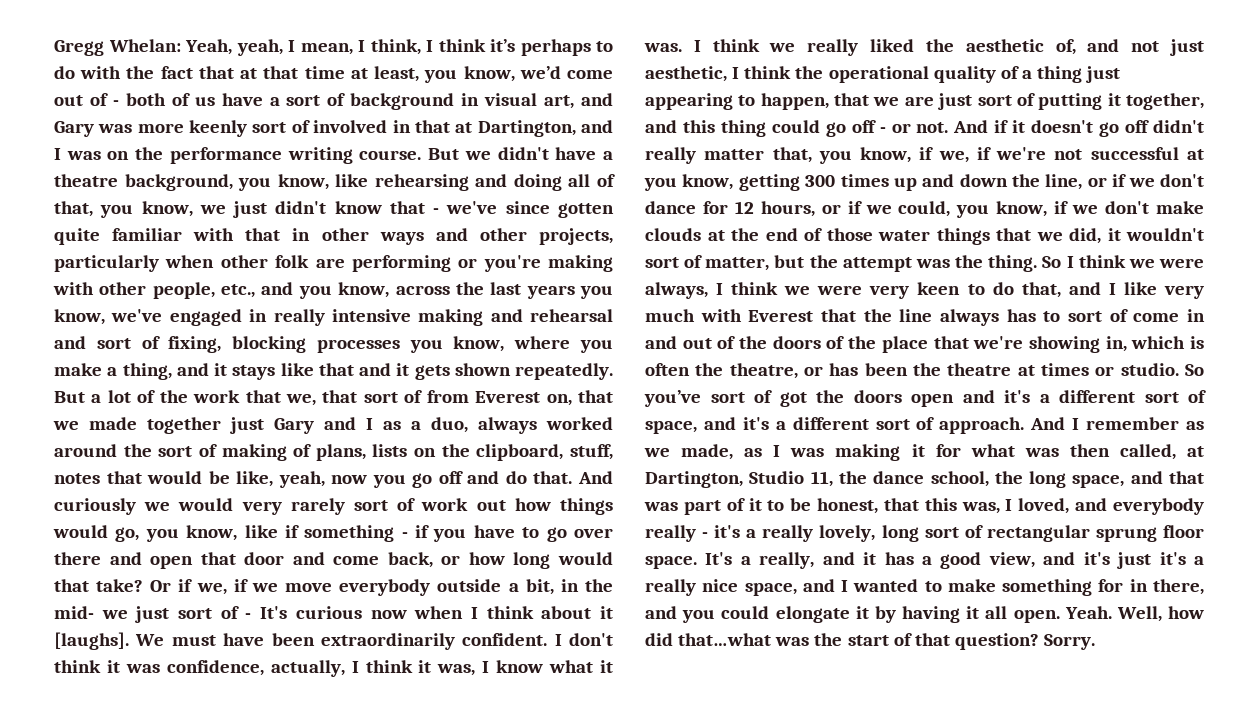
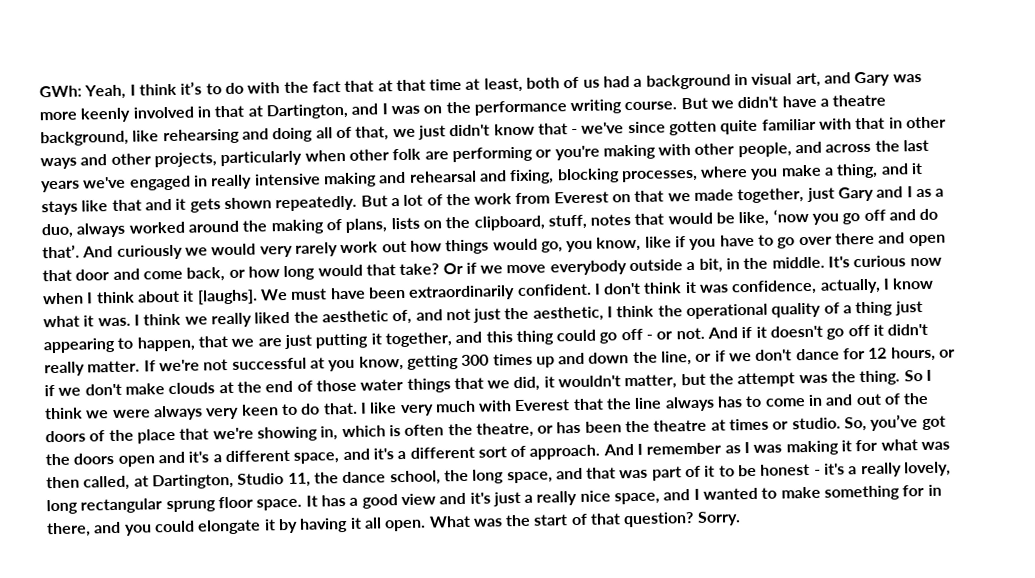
[54,39,421,56] Gregg Whelan: Yeah, yeah, I mean, I think, -> [39,84,127,100] GWh: Yeah,
[520,39,591,56] perhaps -> (203, 88) none
[424,66,613,83] [54,93,346,106] you know, we’d come out of - both of us have a sort of -> [526,76,643,89] both of us had a
[252,120,310,133] sort of -> (132, 115) none
[238,174,329,191] you know, -> (129, 138) none
[100,201,193,218] you know, -> (390, 133) none
[221,282,390,299] etc., and you know, -> [795,141,823,154] and
[580,286,613,299] [54,309,105,325] you know, -> (80, 186) none
[96,336,505,353] sort of fixing, blocking processes you know, -> [509,168,698,185] fixing, blocking processes,
[245,390,423,406] that we, that sort of -> (513, 199) none
[546,394,572,406] on, -> [612,194,632,203] on
[147,417,221,434] together -> [737,188,805,204] together,
[158,444,217,457] sort of -> (268, 226) none
[278,471,368,488] yeah, now -> [772,208,809,223] ‘now
[533,471,573,484] that. -> [42,244,80,259] that’.
[353,498,416,511] sort of -> (338, 249) none
[304,525,430,542] something - if -> (687, 242) none
[196,579,248,595] we, if -> (477, 268) none
[54,606,252,623] mid- we just sort of - -> [771,256,825,269] middle.
[365,660,490,676] think it was, I -> (891, 284) none
(1204, 47) none -> [504,307,530,320] the
[977,93,1035,106] sort of -> (312, 342) none
(1150, 126) none -> [873,324,885,336] it
[704,147,991,164] matter that, you know, if we, if -> [87,360,156,373] matter. If
[898,201,1099,218] could, you know, if we -> (82, 391) none
[645,255,703,268] sort of -> (622, 381) none
[645,282,863,299] always, I think we were -> [152,405,203,421] always
[1021,282,1101,298] that, and -> [322,402,358,415] that.
[1068,309,1128,322] sort of -> (763, 401) none
[1185,364,1204,376] [644,390,772,407] So you’ve sort of -> [844,414,919,432] So, you’ve
[1144,390,1206,403] sort of -> (290, 456) none
[644,444,763,460] we made, as -> (741, 449) none
[817,498,1204,515] [645,525,696,542] honest, that this was, I loved, and everybody really -> [760,463,811,476] honest
[924,525,983,538] sort of -> (78, 507) none
[705,552,877,569] It's a really, and it -> [305,495,318,507] It
[988,552,1035,568] view, -> [400,493,436,506] view
[1159,552,1186,565] it's -> (521, 499) none
[1064,606,1204,622] [645,633,772,646] Yeah. Well, how did that…what -> [428,515,471,528] What

